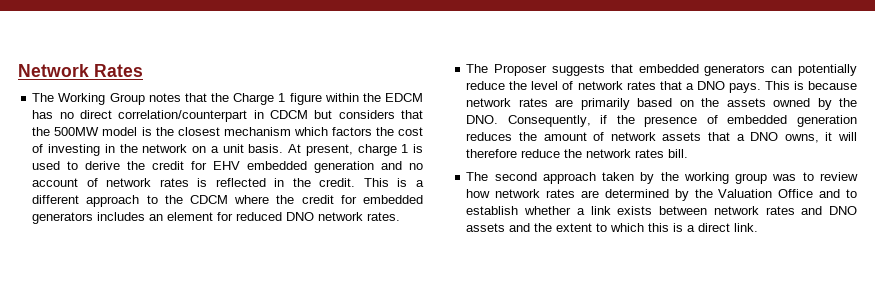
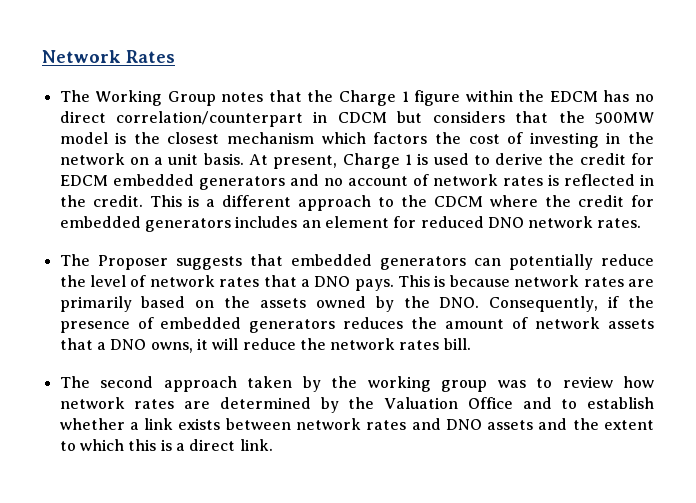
[357,144,397,156] charge -> [342,153,400,169] Charge
[213,161,375,173] EHV embedded generation -> [59,174,285,190] EDCM embedded generators
[797,115,857,127] generation -> [249,319,336,333] generators
[466,149,518,158] therefore -> (239, 344) none

